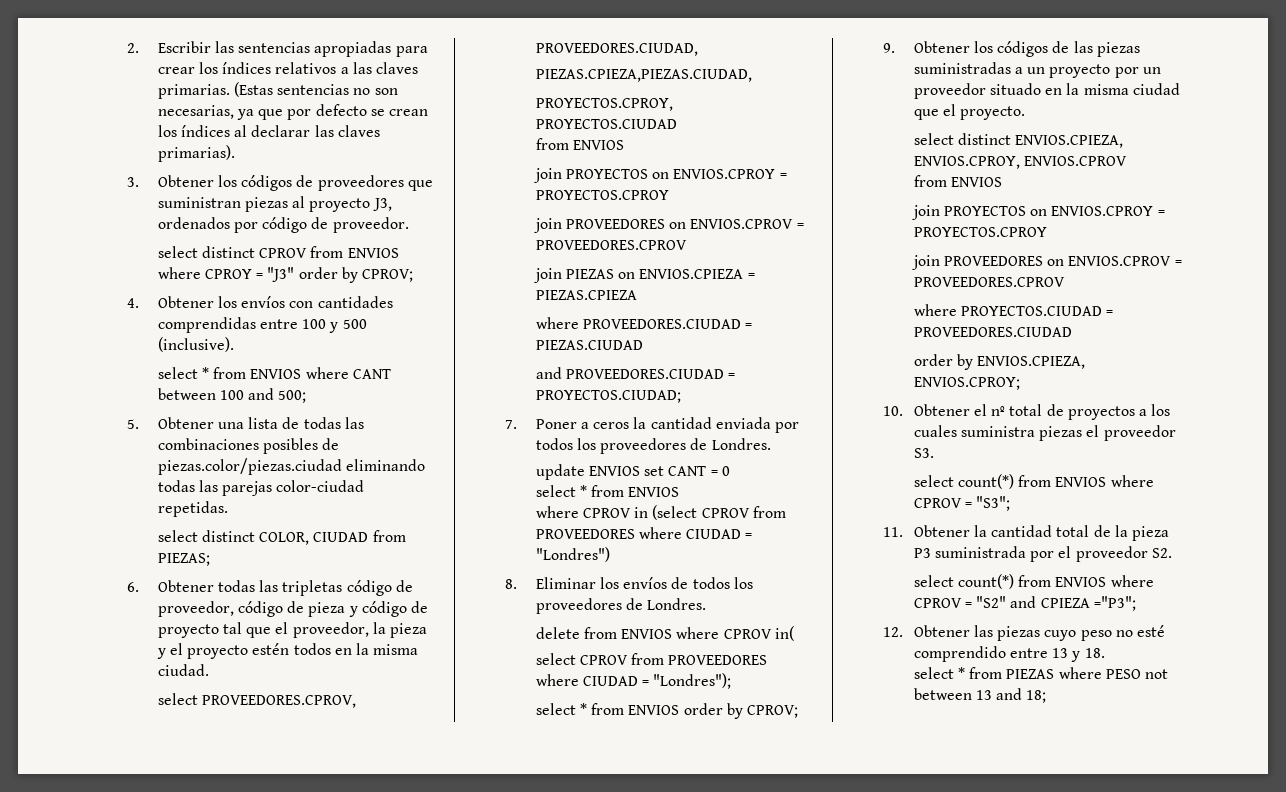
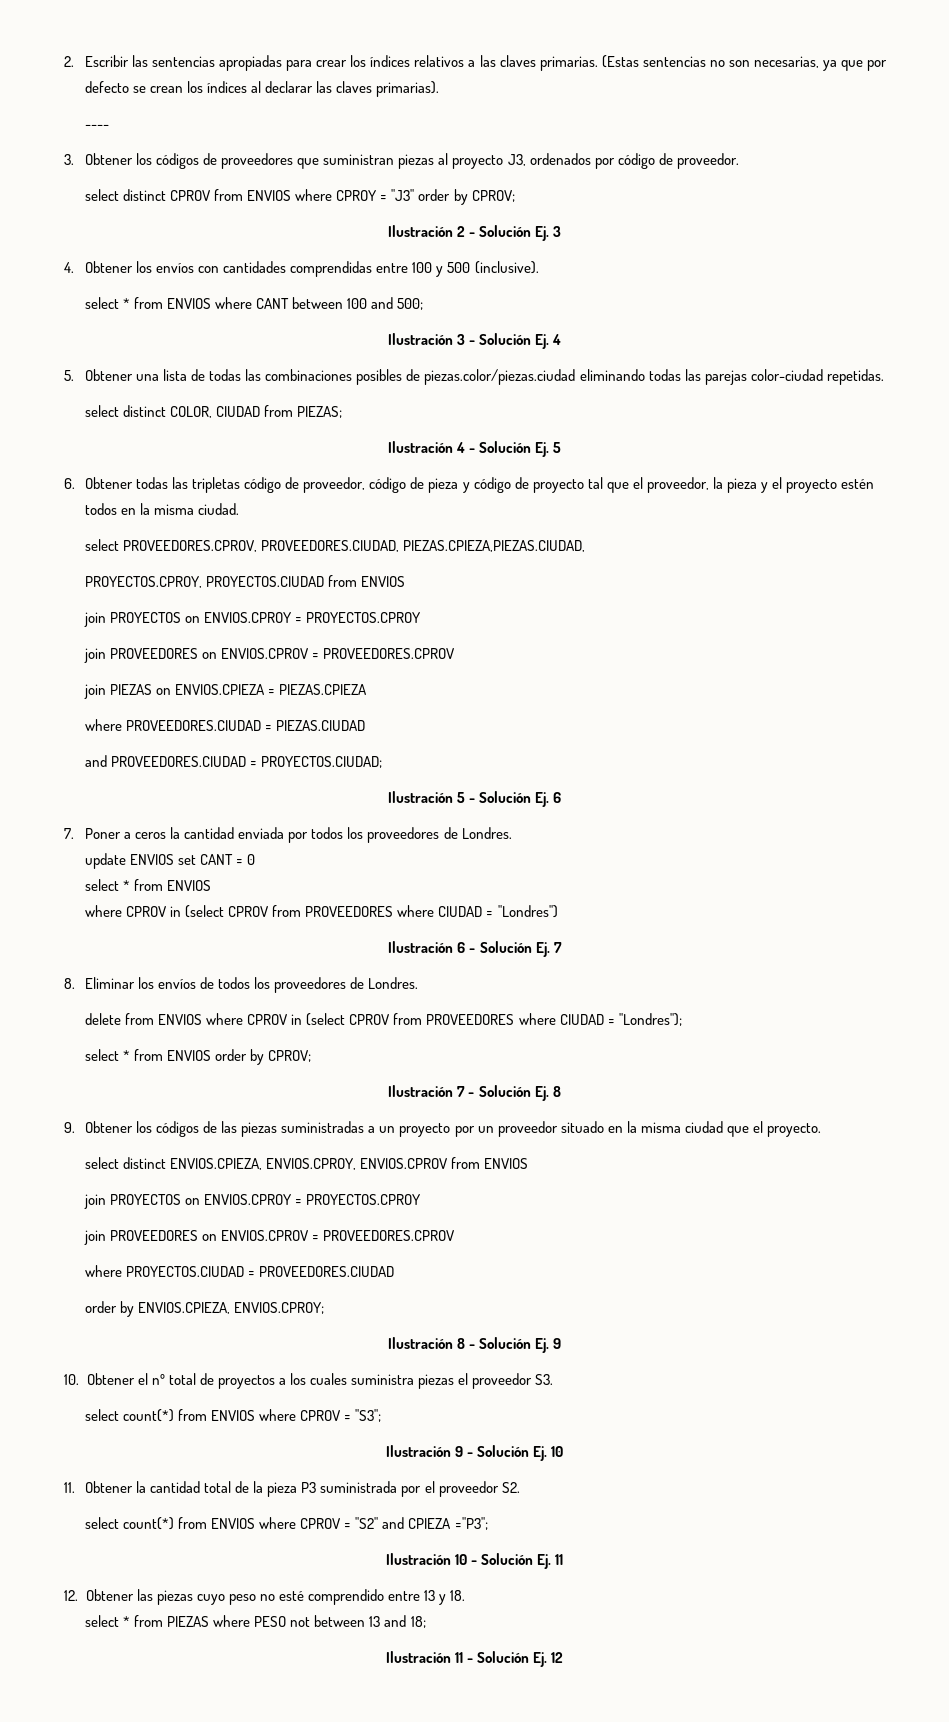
(235, 153) none -> [85,124,110,129] // ----
(413, 275) none -> [387,225,562,241] // Ilustración 2 - Solución Ej. 3
(307, 396) none -> [387,333,562,349] // Ilustración 3 - Solución Ej. 4
(210, 559) none -> [387,441,562,457] // Ilustración 4 - Solución Ej. 5
(698, 49) // -> (400, 546) none
(677, 124) // -> (325, 581) none
(681, 396) none -> [387,791,562,807] // Ilustración 5 - Solución Ej. 6
(610, 554) none -> [388,941,562,957] // Ilustración 6 - Solución Ej. 7
[774,626,794,641] [535,653,576,665] in( // select -> [291,1013,346,1026] in (select
(798, 711) none -> [388,1085,561,1101] // Ilustración 7 - Solución Ej. 8
(1127, 161) // -> (448, 1163) none
(1020, 383) none -> [387,1337,562,1353] // Ilustración 8 - Solución Ej. 9
(1011, 503) none -> [385,1445,564,1461] // Ilustración 9 - Solución Ej. 10
(1136, 603) none -> [385,1553,564,1569] // Ilustración 10 - Solución Ej. 11
(1047, 696) none -> [385,1651,564,1667] // Ilustración 11 - Solución Ej. 12

